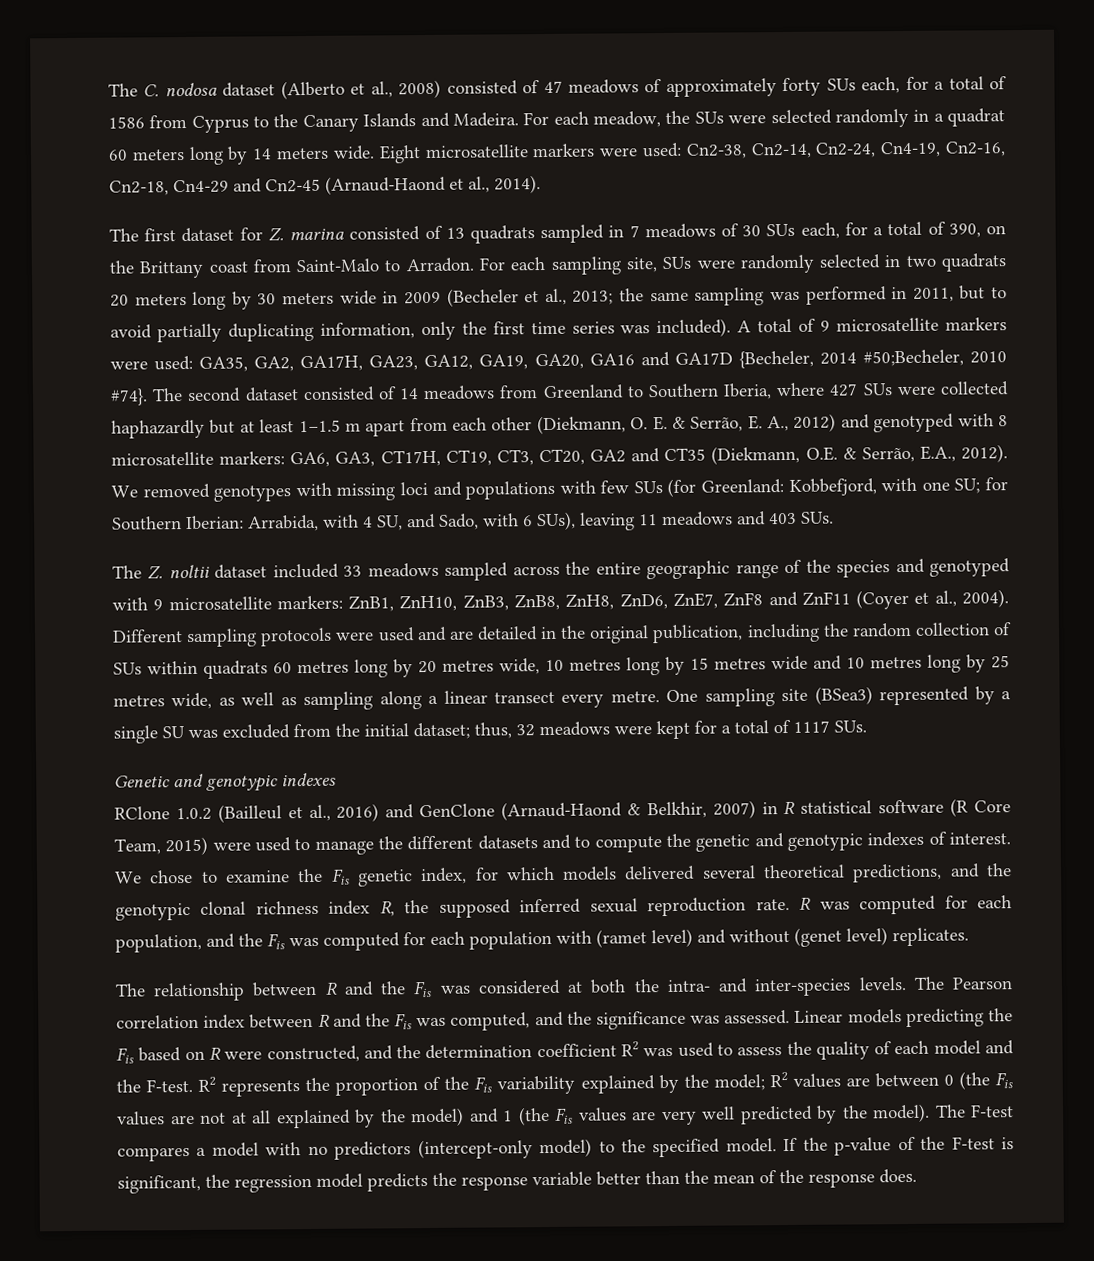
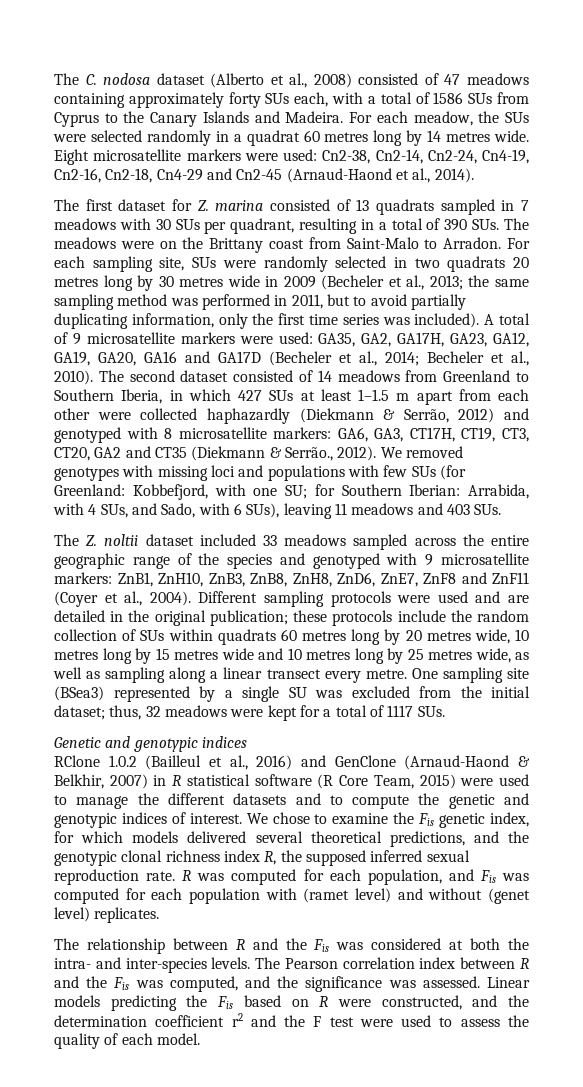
[644,79,663,93] of -> [54,93,125,108] containing
[905,76,929,90] for -> [332,92,364,104] with
(145, 122) none -> [468,93,493,104] SUs
[131,149,185,161] meters -> [324,132,369,142] metres
[276,147,330,160] meters -> [446,132,491,142] metres
[721,223,740,237] of -> [119,218,151,230] with
[800,221,981,239] each, for a total of 390, -> [204,218,530,234] [54,237,154,249] per quadrant, resulting in a total of 390 SUs. The meadows were
[134,294,187,306] meters -> [54,277,98,287] metres
[282,292,335,305] meters -> [179,277,224,287] metres
(765, 296) none -> [117,294,168,306] method
[738,349,1008,369] [110,388,148,406] {Becheler, 2014 #50;Becheler, 2010 #74}. -> [269,351,529,366] [54,370,93,385] (Becheler et al., 2014; Becheler et al., 2010).
[776,381,1009,397] [111,419,236,439] where 427 SUs were collected haphazardly but -> [169,389,294,401] in which 427 SUs
[536,415,790,435] (Diekmann, O. E. & Serrão, E. A., -> [97,408,449,424] were collected haphazardly (Diekmann & Serrão,
[711,445,956,465] (Diekmann, O.E. & Serrão, E.A., -> [191,446,333,461] (Diekmann & Serrão.,
[377,515,403,531] SU, -> [100,504,128,518] SUs,
[652,623,820,644] publication, including -> [209,610,446,626] publication; these protocols include
[281,772,336,787] indexes -> [201,736,247,748] indices
[867,831,925,847] indexes -> [121,812,167,824] indices
[238,933,263,947] the -> (474, 875) none
[621,1041,674,1057] R2 was -> [231,1013,393,1027] r2 and the F test were
[933,1040,1014,1055] [116,1071,1013,1097] [117,1103,1014,1129] [117,1136,1015,1162] [117,1168,917,1194] model and the F-test. R2 represents the proportion of the Fis variability explained by the model; R2 values are between 0 (the Fis values are not at all explained by the model) and 1 (the Fis values are very well predicted by the model). The F-test compares a model with no predictors (intercept-only model) to the specified model. If the p-value of the F-test is significant, the regression model predicts the response variable better than the mean of the response does. -> [156,1033,200,1045] model.

